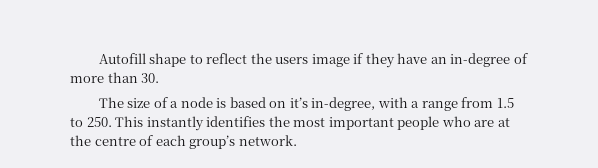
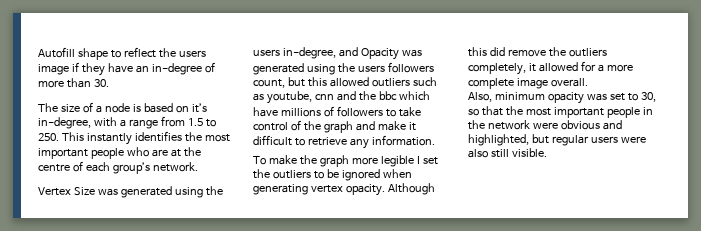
(297, 140) none -> [38,186,223,198] [253,47,422,60] [253,62,434,75] [253,77,437,88] [253,91,430,104] [253,106,421,117] [253,120,416,133] [253,135,435,149] [253,155,438,167] [253,169,412,181] [253,183,435,196] [468,47,607,57] [468,61,633,75] [468,78,588,89] [468,92,656,104] [468,106,653,118] [468,120,622,130] [468,134,646,146] [468,148,547,158] // Vertex Size was generated using the users in-degree, and Opacity was generated using the users followers count, but this allowed outliers such as youtube, cnn and the bbc which have millions of followers to take control of the graph and make it difficult to retrieve any information. // To make the graph more legible I set the outliers to be ignored when generating vertex opacity. Although this did remove the outliers completely, it allowed for a more complete image overall. // Also, minimum opacity was set to 30, so that the most important people in the network were obvious and highlighted, but regular users were also still visible.

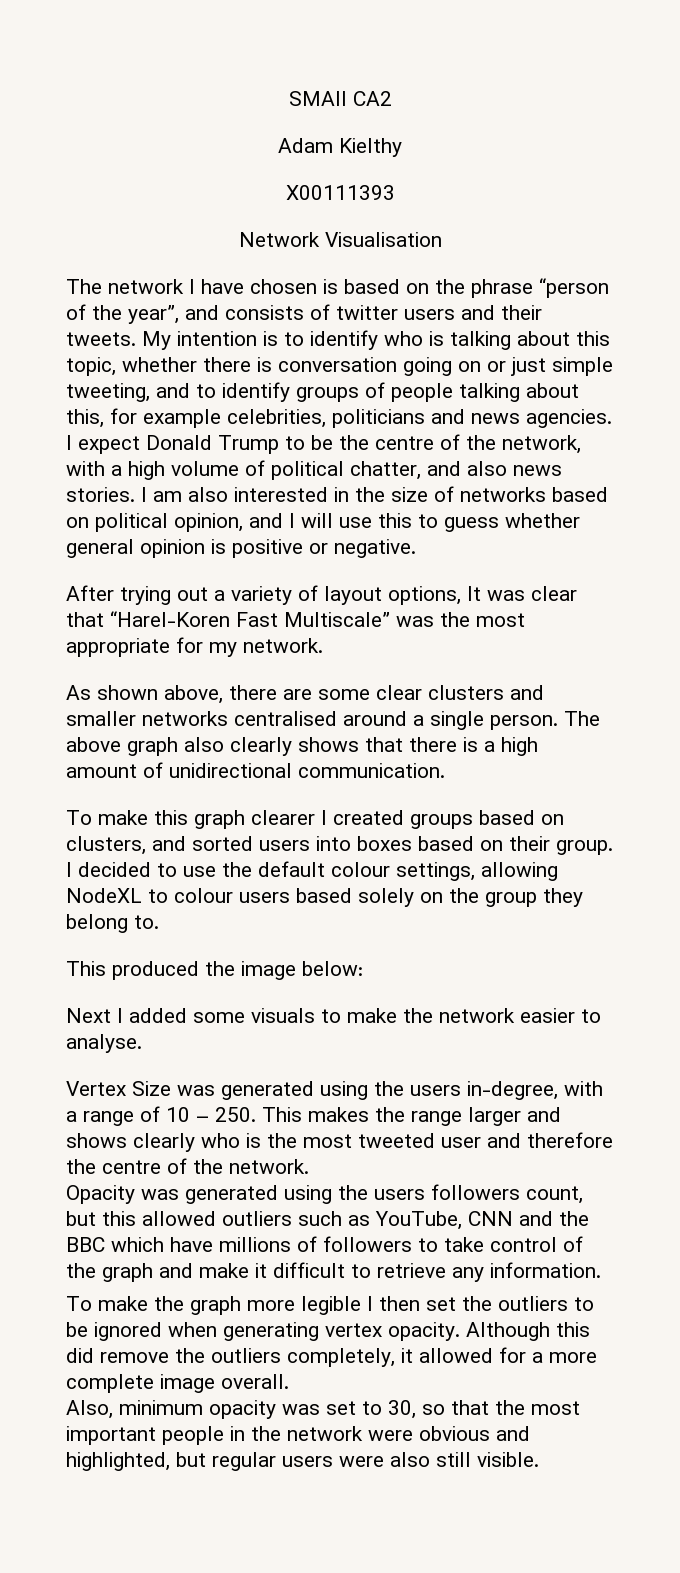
[38,47,206,60] [38,62,215,76] [38,78,109,88] [38,102,207,113] [38,116,216,129] [38,131,230,145] [38,147,201,159] [38,161,198,174] Autofill shape to reflect the users image if they have an in-degree of more than 30. // The size of a node is based on it’s in-degree, with a range from 1.5 to 250. This instantly identifies the most important people who are at the centre of each group’s network. -> [288,91,392,106] [278,138,402,157] [285,185,395,200] [238,232,442,247] [66,278,609,298] [66,304,542,324] [66,330,610,350] [66,357,613,376] [66,382,579,402] [66,408,612,428] [66,434,581,454] [66,460,562,480] [66,486,608,502] [66,513,580,532] [66,539,416,558] [66,585,577,605] [66,611,525,627] [66,637,323,657] [66,685,544,704] [66,711,600,730] [66,737,538,756] [66,762,445,778] [66,810,564,829] [66,836,613,855] [66,861,558,881] [66,888,583,907] [66,914,159,933] [66,961,363,980] [66,1008,601,1023] [66,1034,142,1053] SMAII CA2 // Adam Kielthy // X00111393 // Network Visualisation // The network I have chosen is based on the phrase “person of the year”, and consists of twitter users and their tweets. My intention is to identify who is talking about this topic, whether there is conversation going on or just simple tweeting, and to identify groups of people talking about this, for example celebrities, politicians and news agencies. I expect Donald Trump to be the centre of the network, with a high volume of political chatter, and also news stories. I am also interested in the size of networks based on political opinion, and I will use this to guess whether general opinion is positive or negative. // After trying out a variety of layout options, It was clear that “Harel-Koren Fast Multiscale” was the most appropriate for my network. // As shown above, there are some clear clusters and smaller networks centralised around a single person. The above graph also clearly shows that there is a high amount of unidirectional communication. // To make this graph clearer I created groups based on clusters, and sorted users into boxes based on their group. I decided to use the default colour settings, allowing NodeXL to colour users based solely on the group they belong to. // This produced the image below: // Next I added some visuals to make the network easier to analyse.
[338,47,358,57] and -> [564,1081,603,1096] [66,1106,561,1126] [66,1132,613,1152] [66,1158,309,1174] with a range of 10 – 250. This makes the range larger and shows clearly who is the most tweeted user and therefore the centre of the network. //
[266,91,334,104] youtube, cnn -> [375,1211,513,1230] YouTube, CNN
[378,91,397,100] bbc -> [66,1237,105,1252] BBC
(420, 160) none -> [379,1296,420,1311] then

